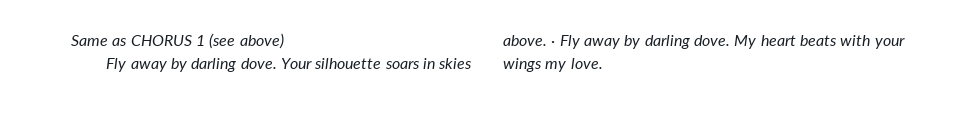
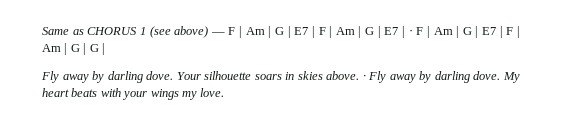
(284, 41) none -> [210,26,520,38] [42,43,105,55] — F | Am | G | E7 | F | Am | G | E7 | · F | Am | G | E7 | F | Am | G | G |

